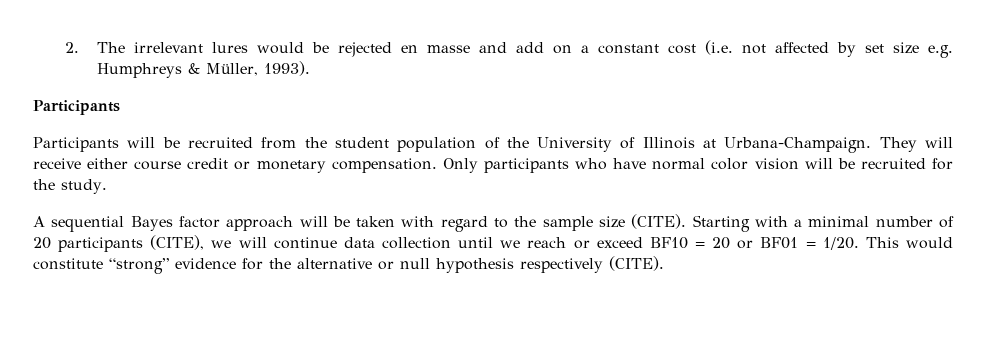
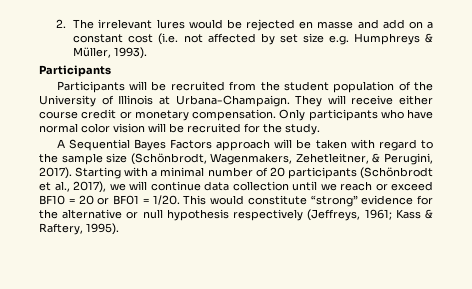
[51,216,220,232] sequential Bayes factor -> [68,139,213,151] Sequential Bayes Factors
[631,214,687,229] (CITE). -> [130,153,433,165] [39,167,72,179] (Schönbrodt, Wagenmakers, Zehetleitner, & Perugini, 2017).
[150,235,205,250] (CITE), -> [360,167,433,179] [39,181,106,193] (Schönbrodt et al., 2017),
[609,256,664,271] (CITE). -> [307,209,434,221] [39,223,119,235] (Jeffreys, 1961; Kass & Raftery, 1995).

